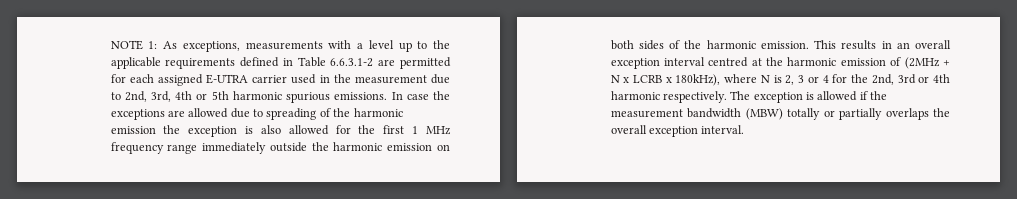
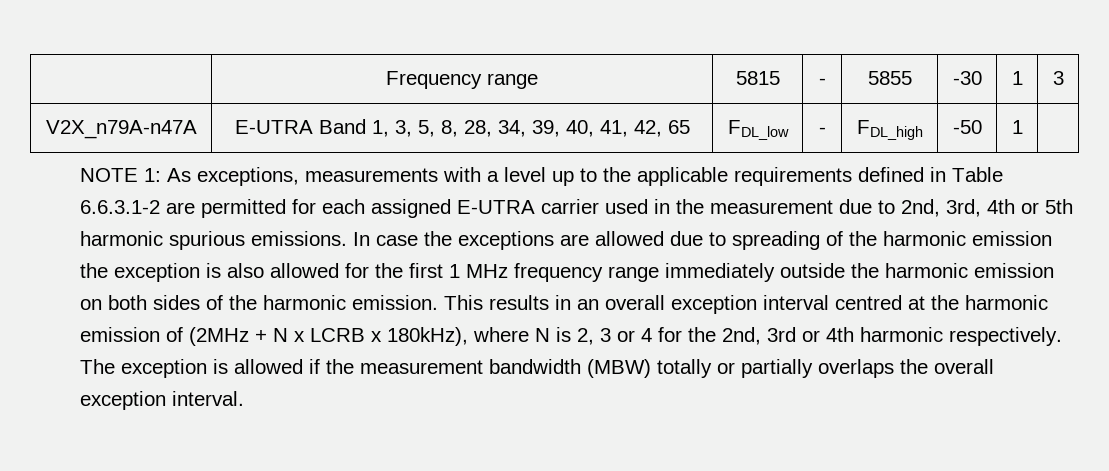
(110, 45) none -> [386,71,538,89] [735,71,780,85] [818,78,826,85] [867,71,912,85] [952,71,982,85] [1011,71,1023,85] [1052,71,1064,85] [45,120,197,139] [234,119,690,137] [727,120,789,140] [818,127,826,134] [856,120,923,140] [952,120,982,134] [1011,120,1023,134] | Frequency range | 5815 | - | 5855 | -30 | 1 | 3 // V2X_n79A-n47A | E-UTRA Band 1, 3, 5, 8, 28, 34, 39, 40, 41, 42, 65 | FDL_low | - | FDL_high | -50 | 1 | //

